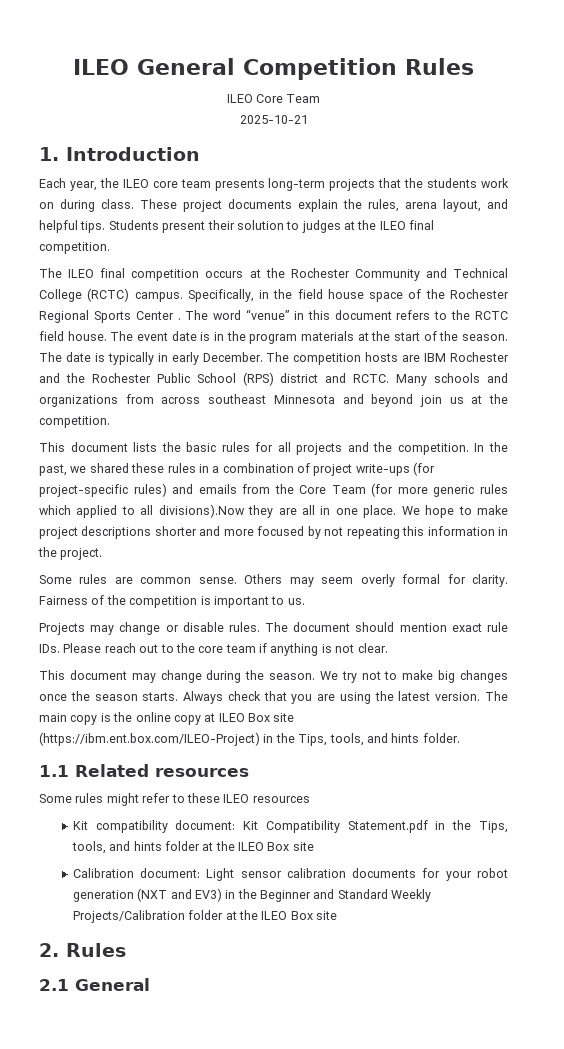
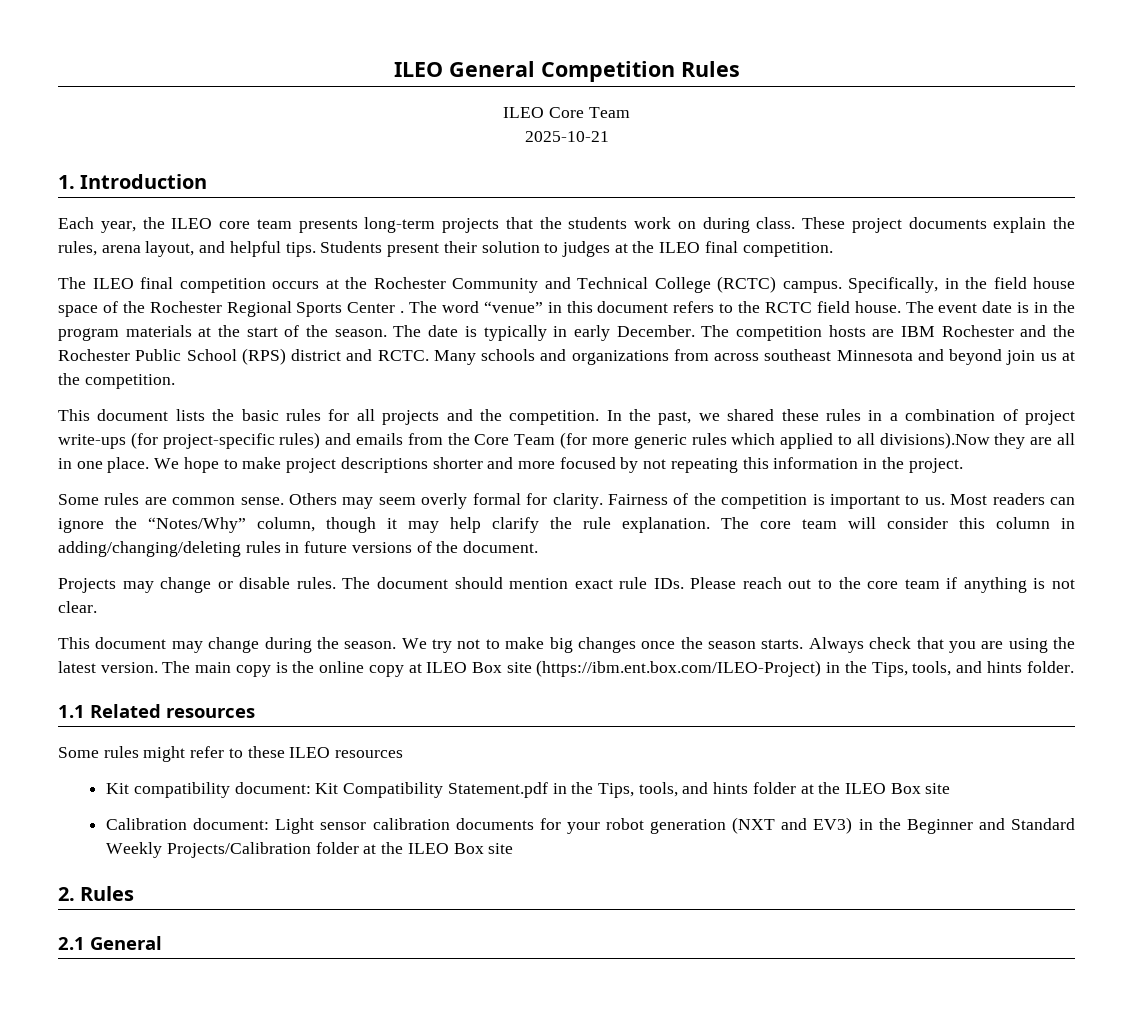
(305, 601) none -> [950,493,1075,505] [58,517,1075,533] [58,541,539,557] Most readers can ignore the “Notes/Why” column, though it may help clarify the rule explanation. The core team will consider this column in adding/changing/deleting rules in future versions of the document.

